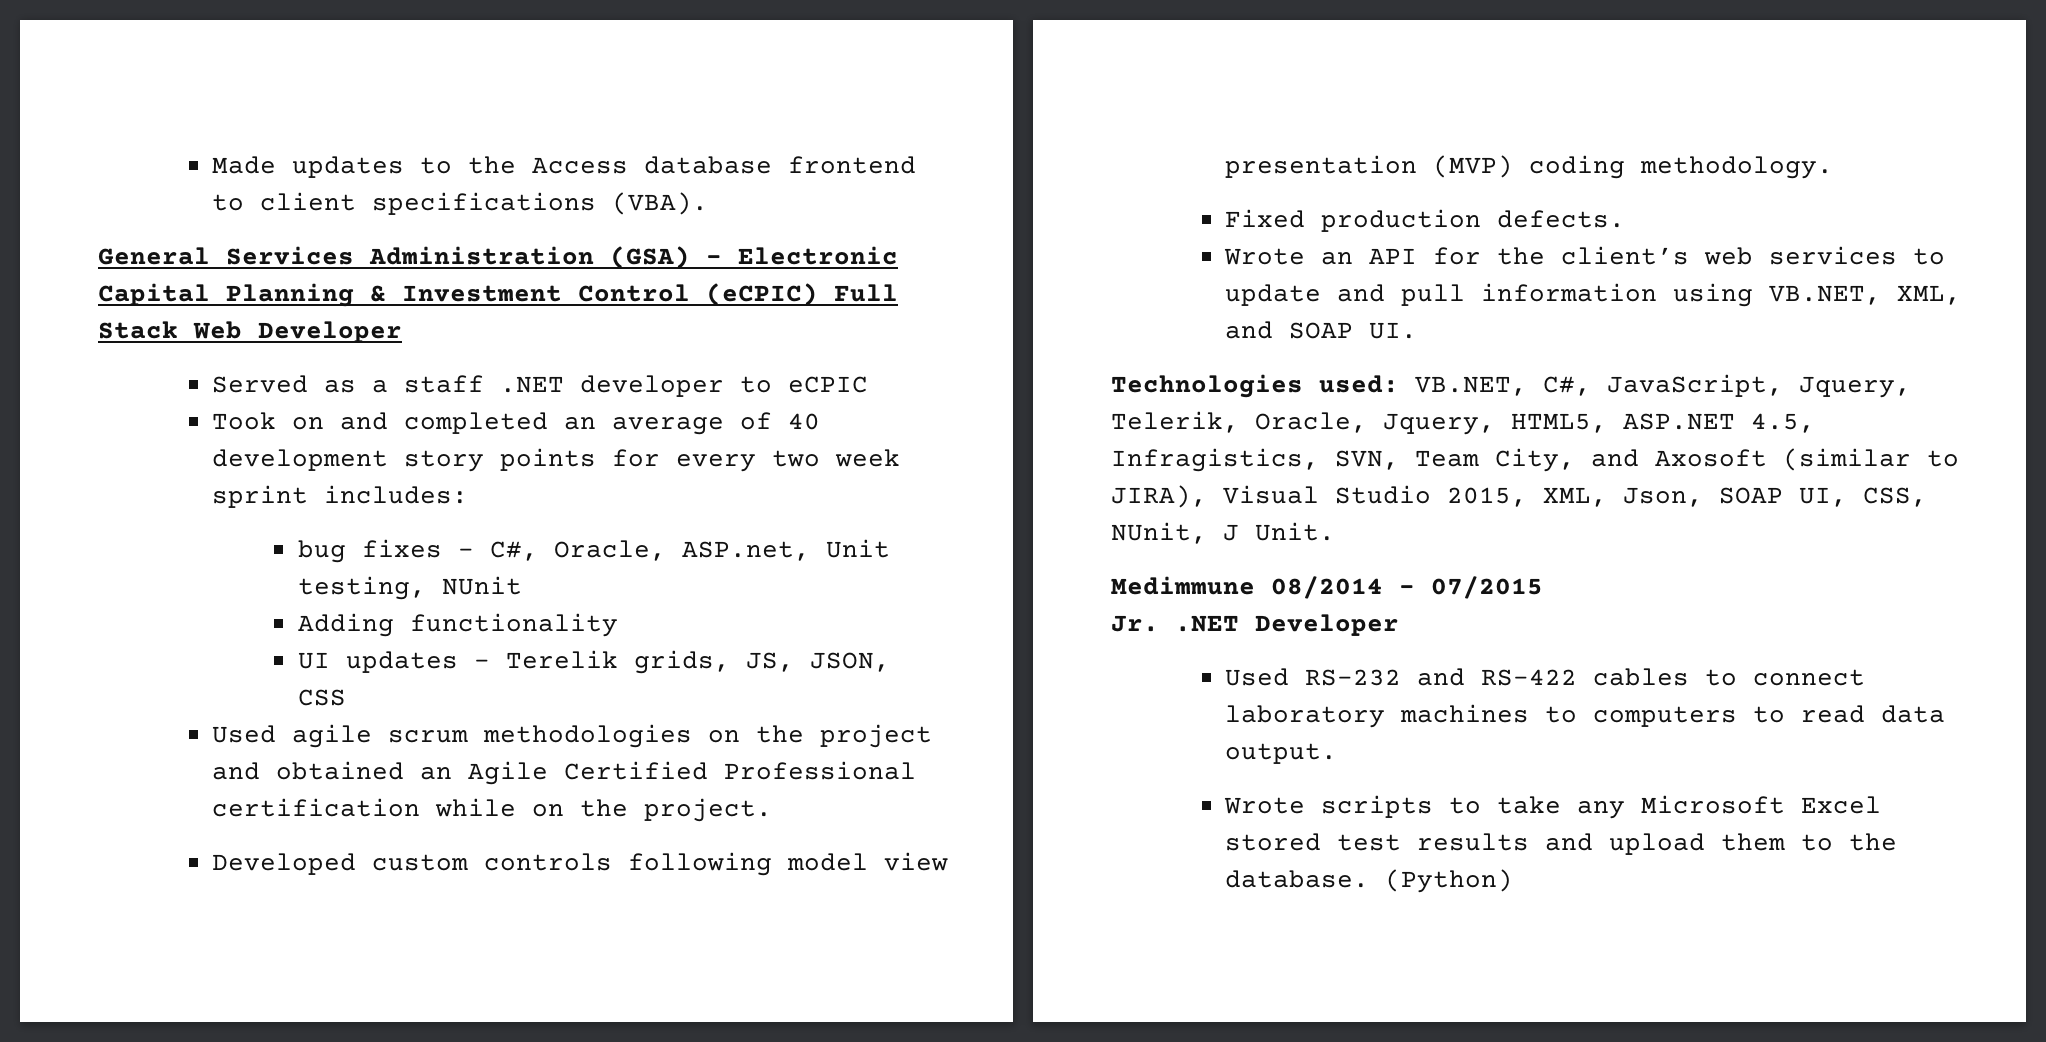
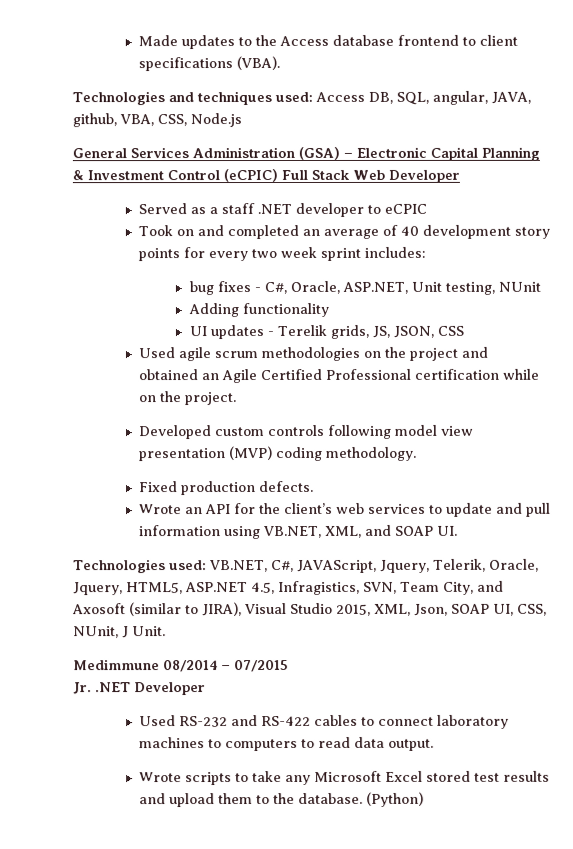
(709, 203) none -> [72,90,531,106] [72,113,242,128] // Technologies and techniques used: Access DB, SQL, angular, JAVA, github, VBA, CSS, Node.js
[681,541,810,561] ASP.net, -> [341,281,408,294] ASP.NET,
[1607,374,1783,397] JavaScript, -> [296,559,377,573] JAVAScript,

